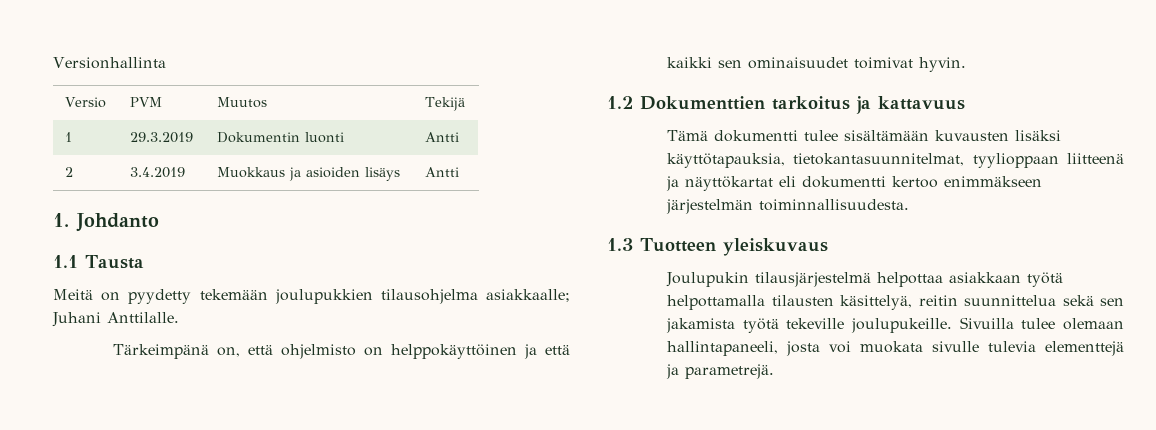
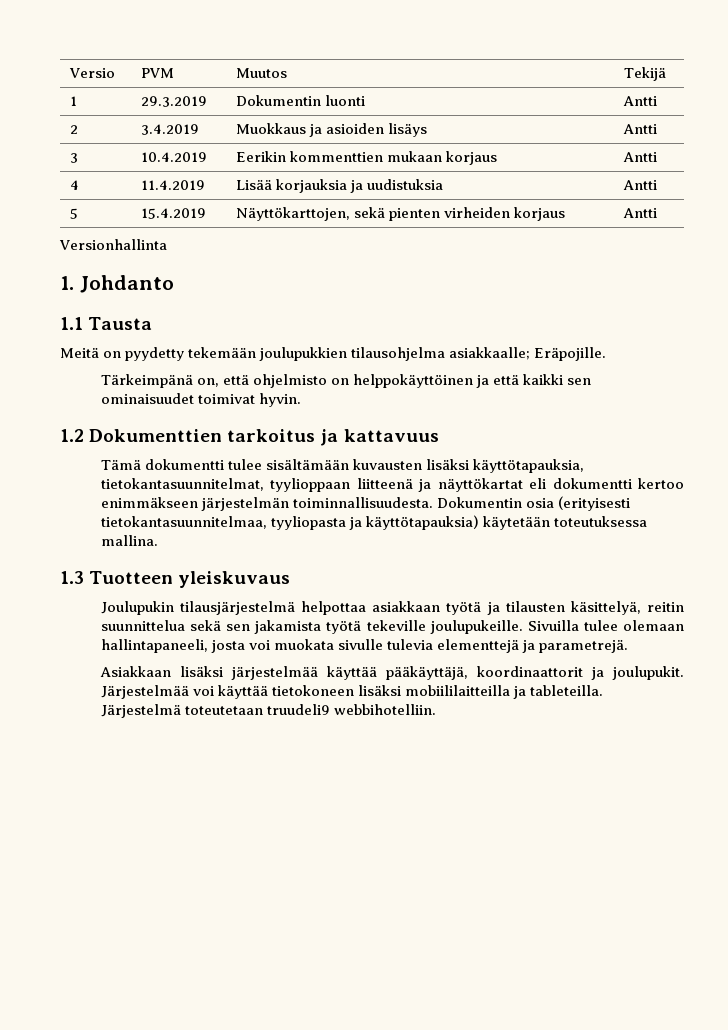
[53,57,166,69] Versionhallinta // -> (68, 73) none
(459, 172) none -> [69,153,78,163] [140,152,207,162] [235,151,497,165] [622,152,657,162] [69,180,79,190] [140,180,205,190] [235,179,443,193] [622,180,657,190] [69,208,78,219] [140,208,206,219] [235,207,565,221] [622,208,657,218] [59,239,167,250] // 3 | 10.4.2019 | Eerikin kommenttien mukaan korjaus | Antti // 4 | 11.4.2019 | Lisää korjauksia ja uudistuksia | Antti // 5 | 15.4.2019 | Näyttökarttojen, sekä pienten virheiden korjaus | Antti // Versionhallinta
[52,312,179,327] Juhani Anttilalle. -> [534,347,607,361] Eräpojille.
(910, 205) none -> [437,496,631,511] [100,515,648,530] [100,535,158,546] Dokumentin osia (erityisesti tietokantasuunnitelmaa, tyyliopasta ja käyttötapauksia) käytetään toteutuksessa mallina.
[667,295,766,310] helpottamalla -> [486,602,500,615] ja
(775, 371) none -> [99,666,685,680] [100,685,604,699] [100,704,437,718] // Asiakkaan lisäksi järjestelmää käyttää pääkäyttäjä, koordinaattorit ja joulupukit. Järjestelmää voi käyttää tietokoneen lisäksi mobiililaitteilla ja tableteilla. Järjestelmä toteutetaan truudeli9 webbihotelliin.

